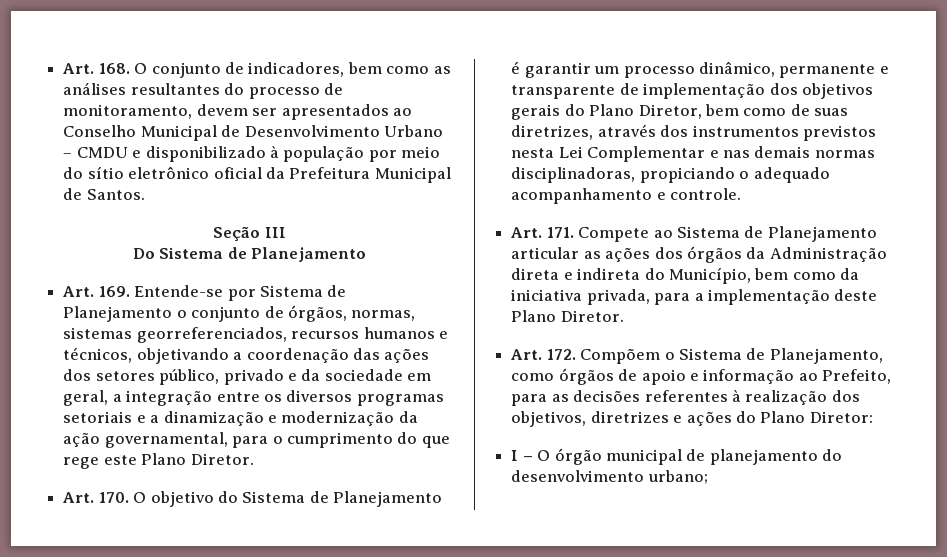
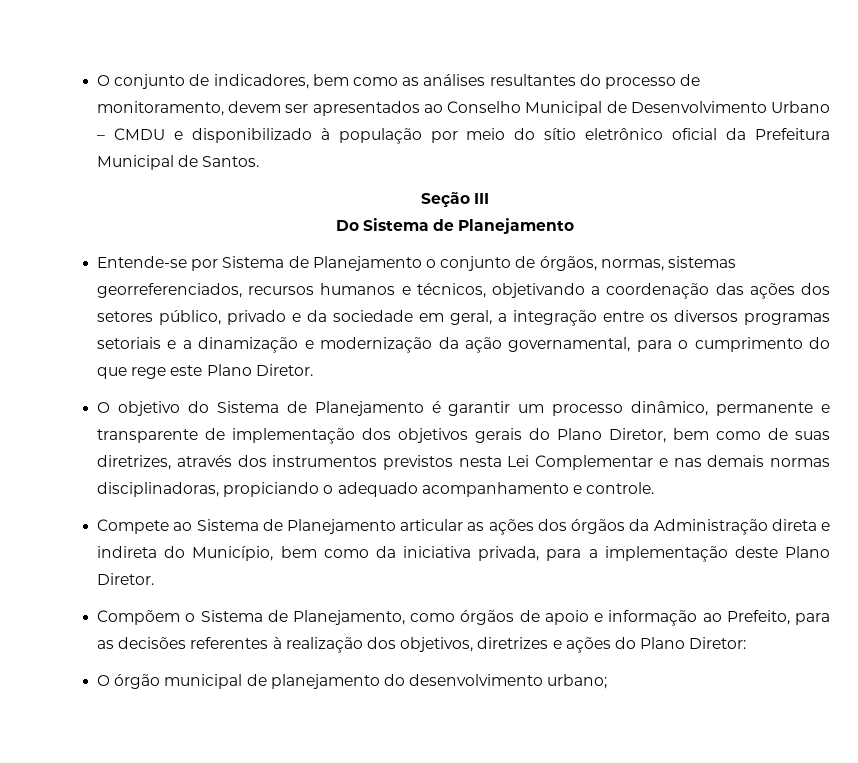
[63,63,130,74] Art. 168. -> (97, 80) none
[63,286,130,297] Art. 169. -> (575, 226) none
[63,492,129,503] Art. 170. -> (313, 370) none
[511,227,574,238] Art. 171. -> (655, 488) none
[511,349,576,360] Art. 172. -> (155, 579) none
[511,450,533,461] I – -> (747, 643) none

